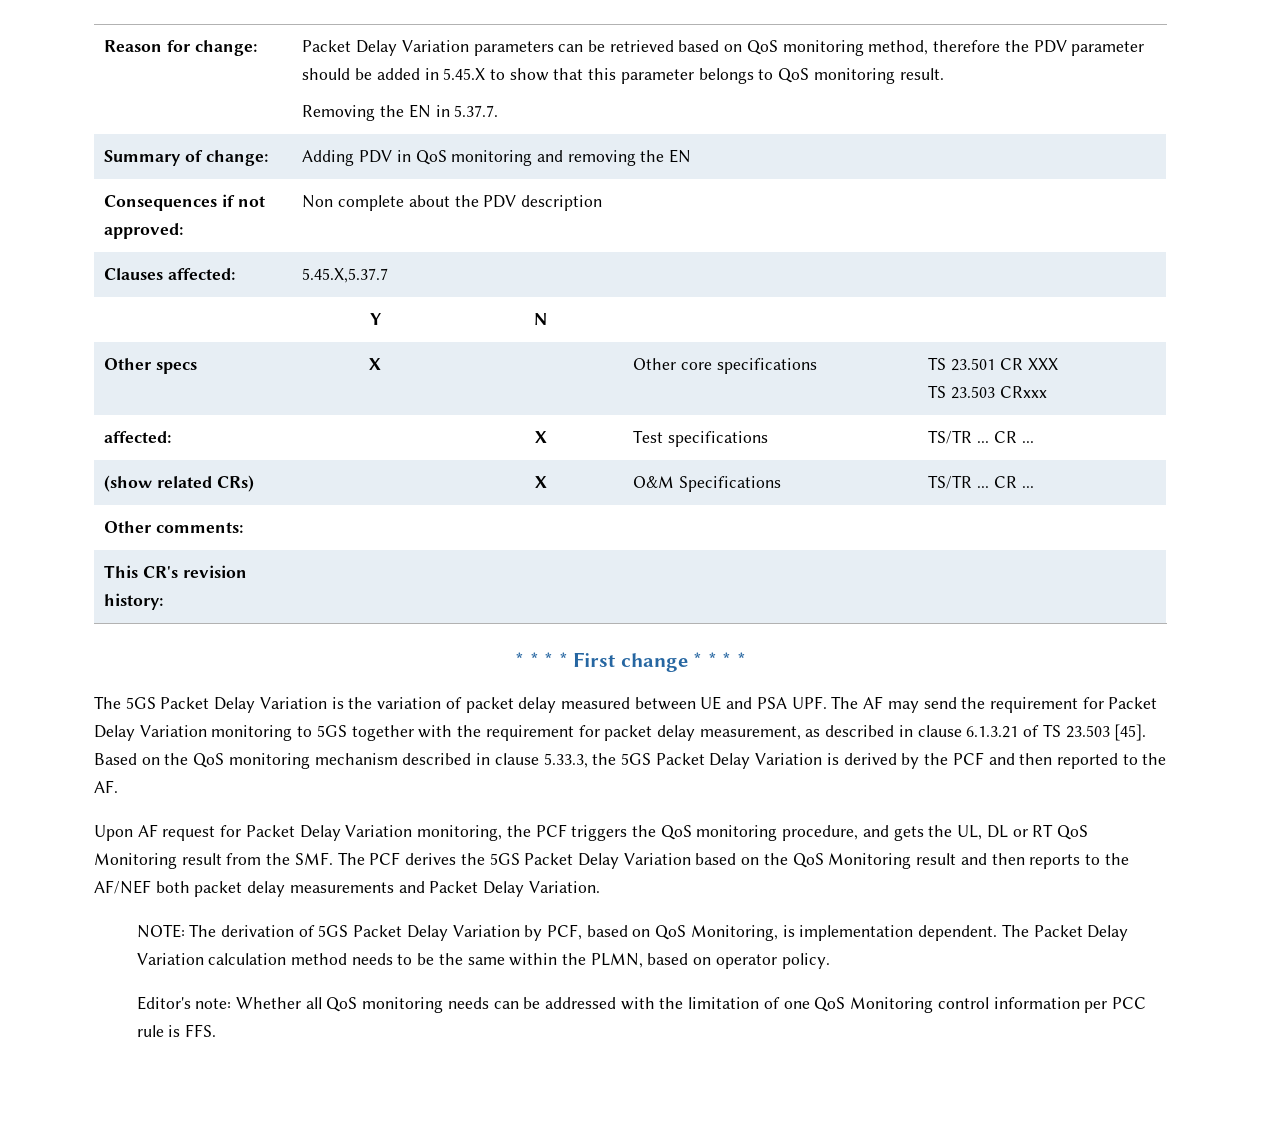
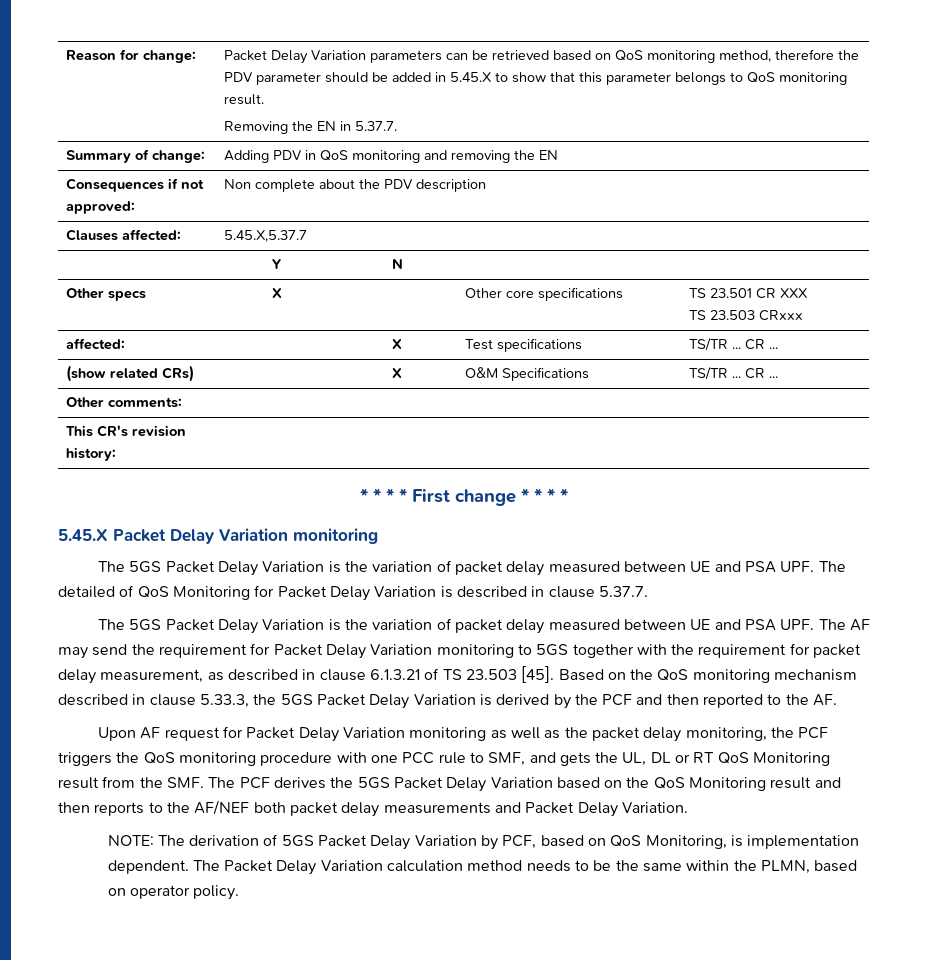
(746, 659) none -> [58,528,378,544] [98,560,846,576] [58,585,648,601] // 5.45.X Packet Delay Variation monitoring // The 5GS Packet Delay Variation is the variation of packet delay measured between UE and PSA UPF. The detailed of QoS Monitoring for Packet Delay Variation is described in clause 5.37.7.
(413, 831) none -> [409,727,682,742] monitoring as well as the packet delay
[782,825,859,841] procedure, -> [260,752,526,766] procedure with one PCC rule to SMF,
[136,996,1146,1013] [136,1024,216,1037] // Editor's note: Whether all QoS monitoring needs can be addressed with the limitation of one QoS Monitoring control information per PCC rule is FFS. -> (240, 892) none

